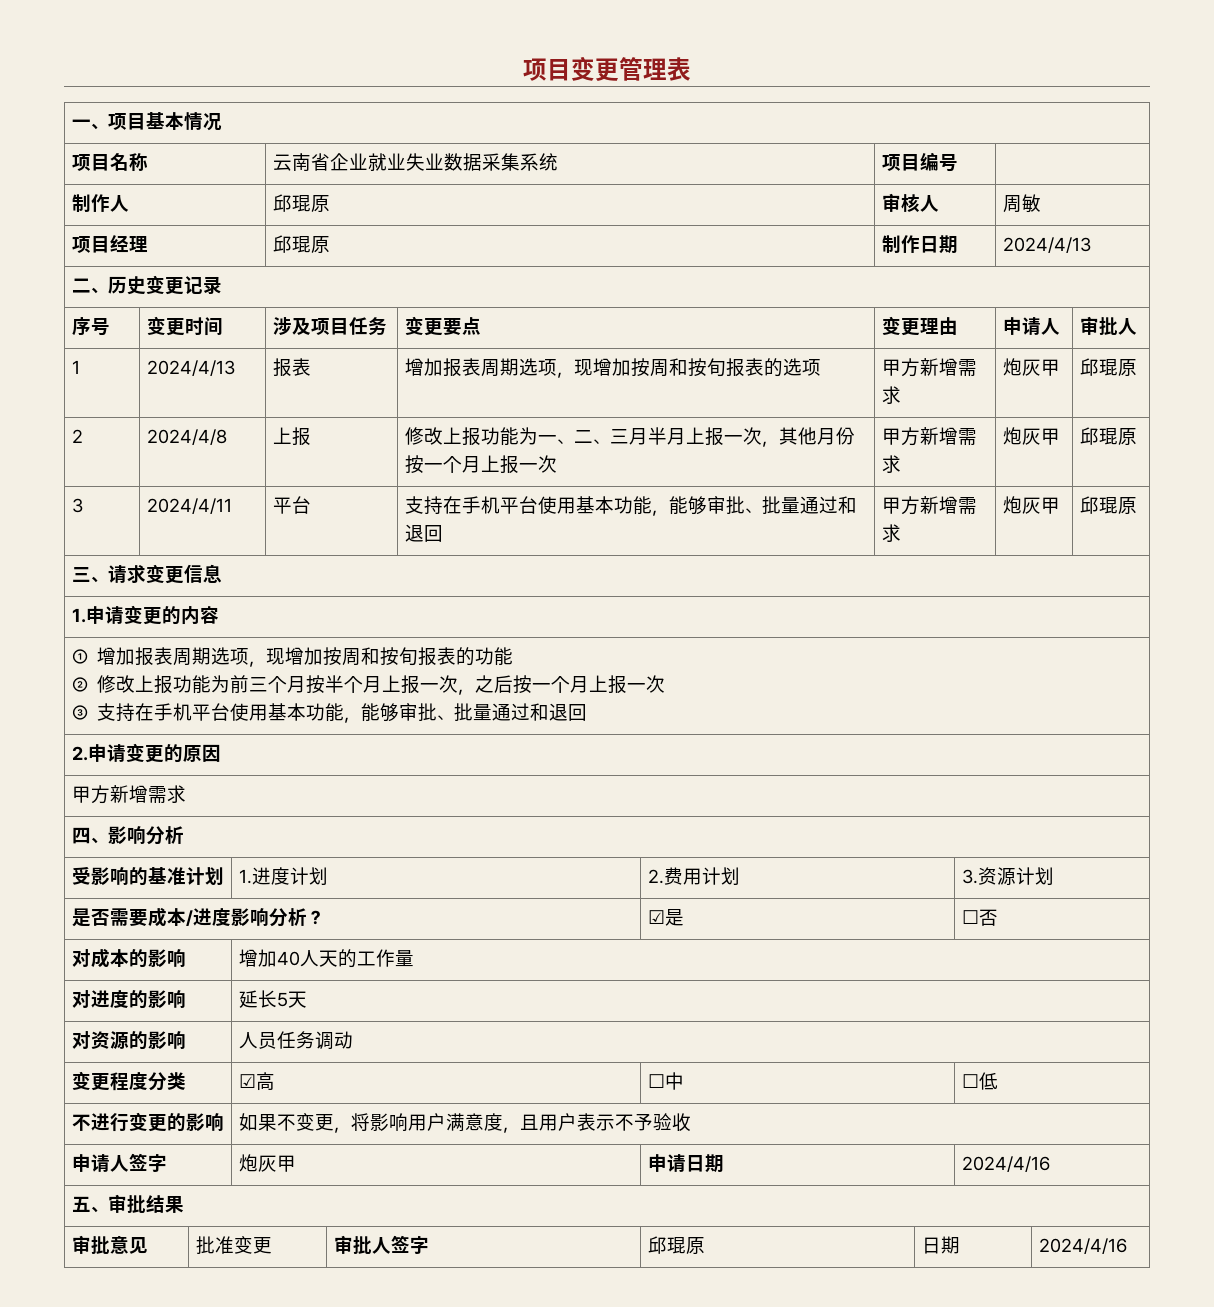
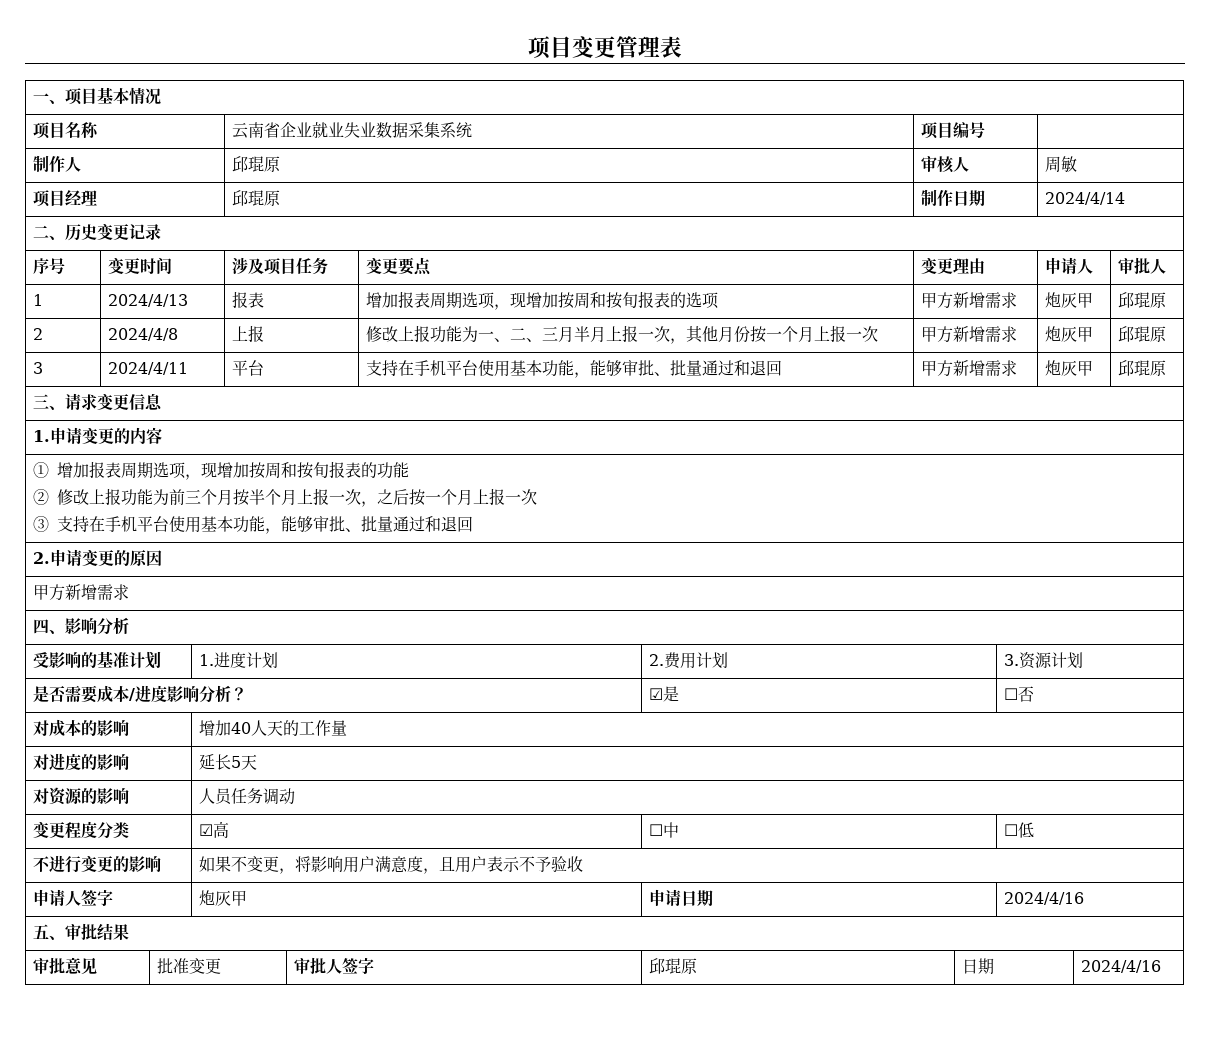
[1002,237,1091,253] 2024/4/13 -> [1045,192,1126,205] 2024/4/14

